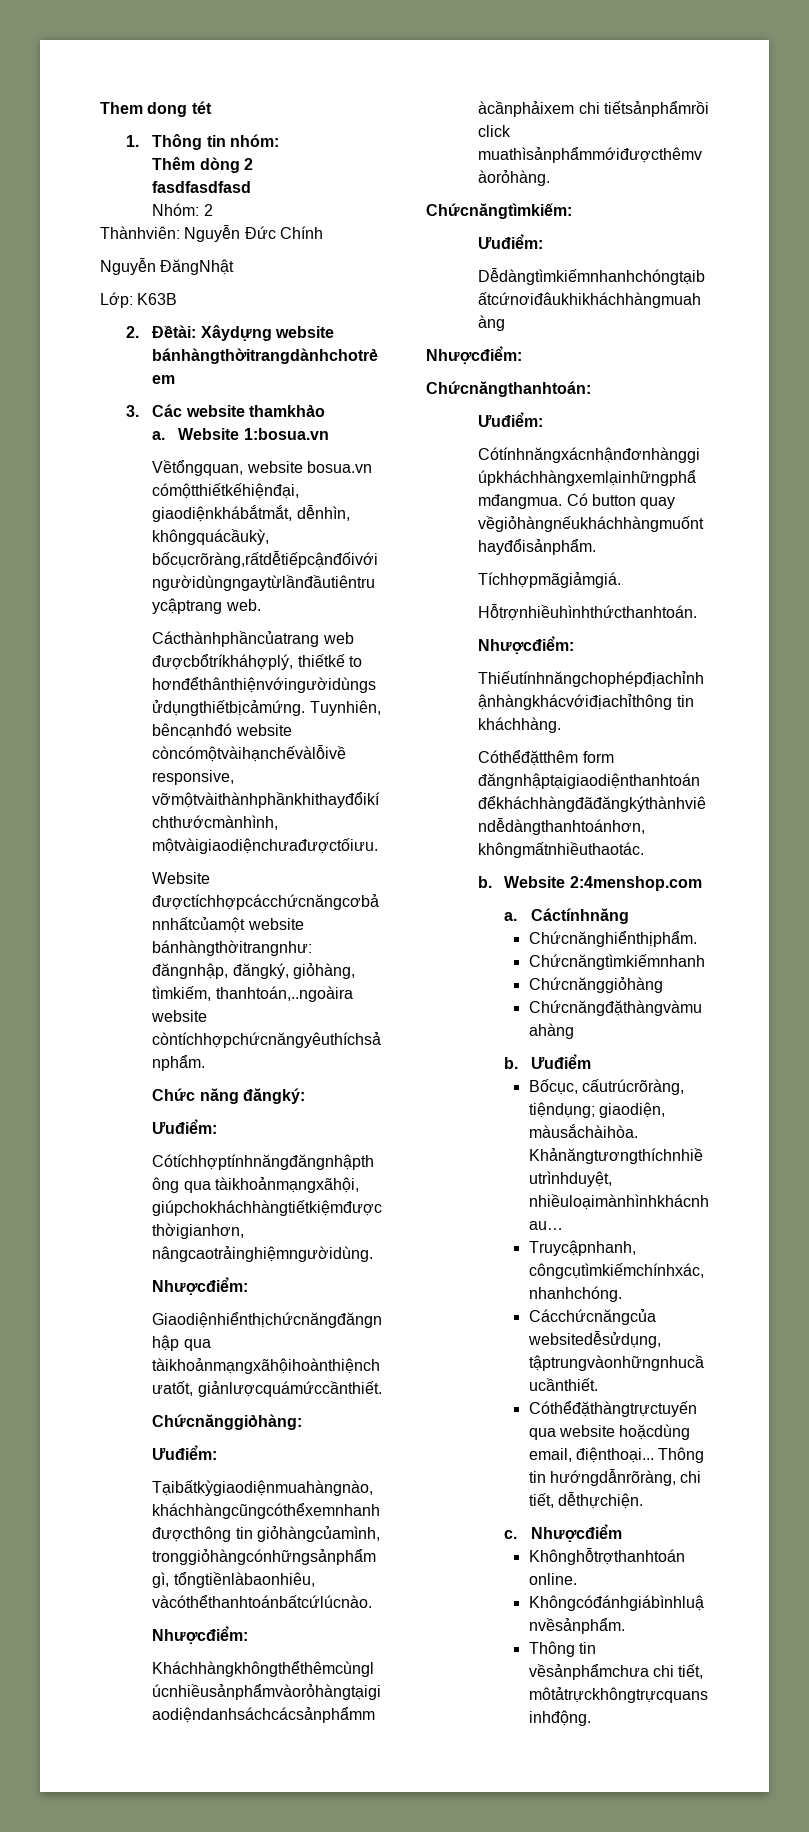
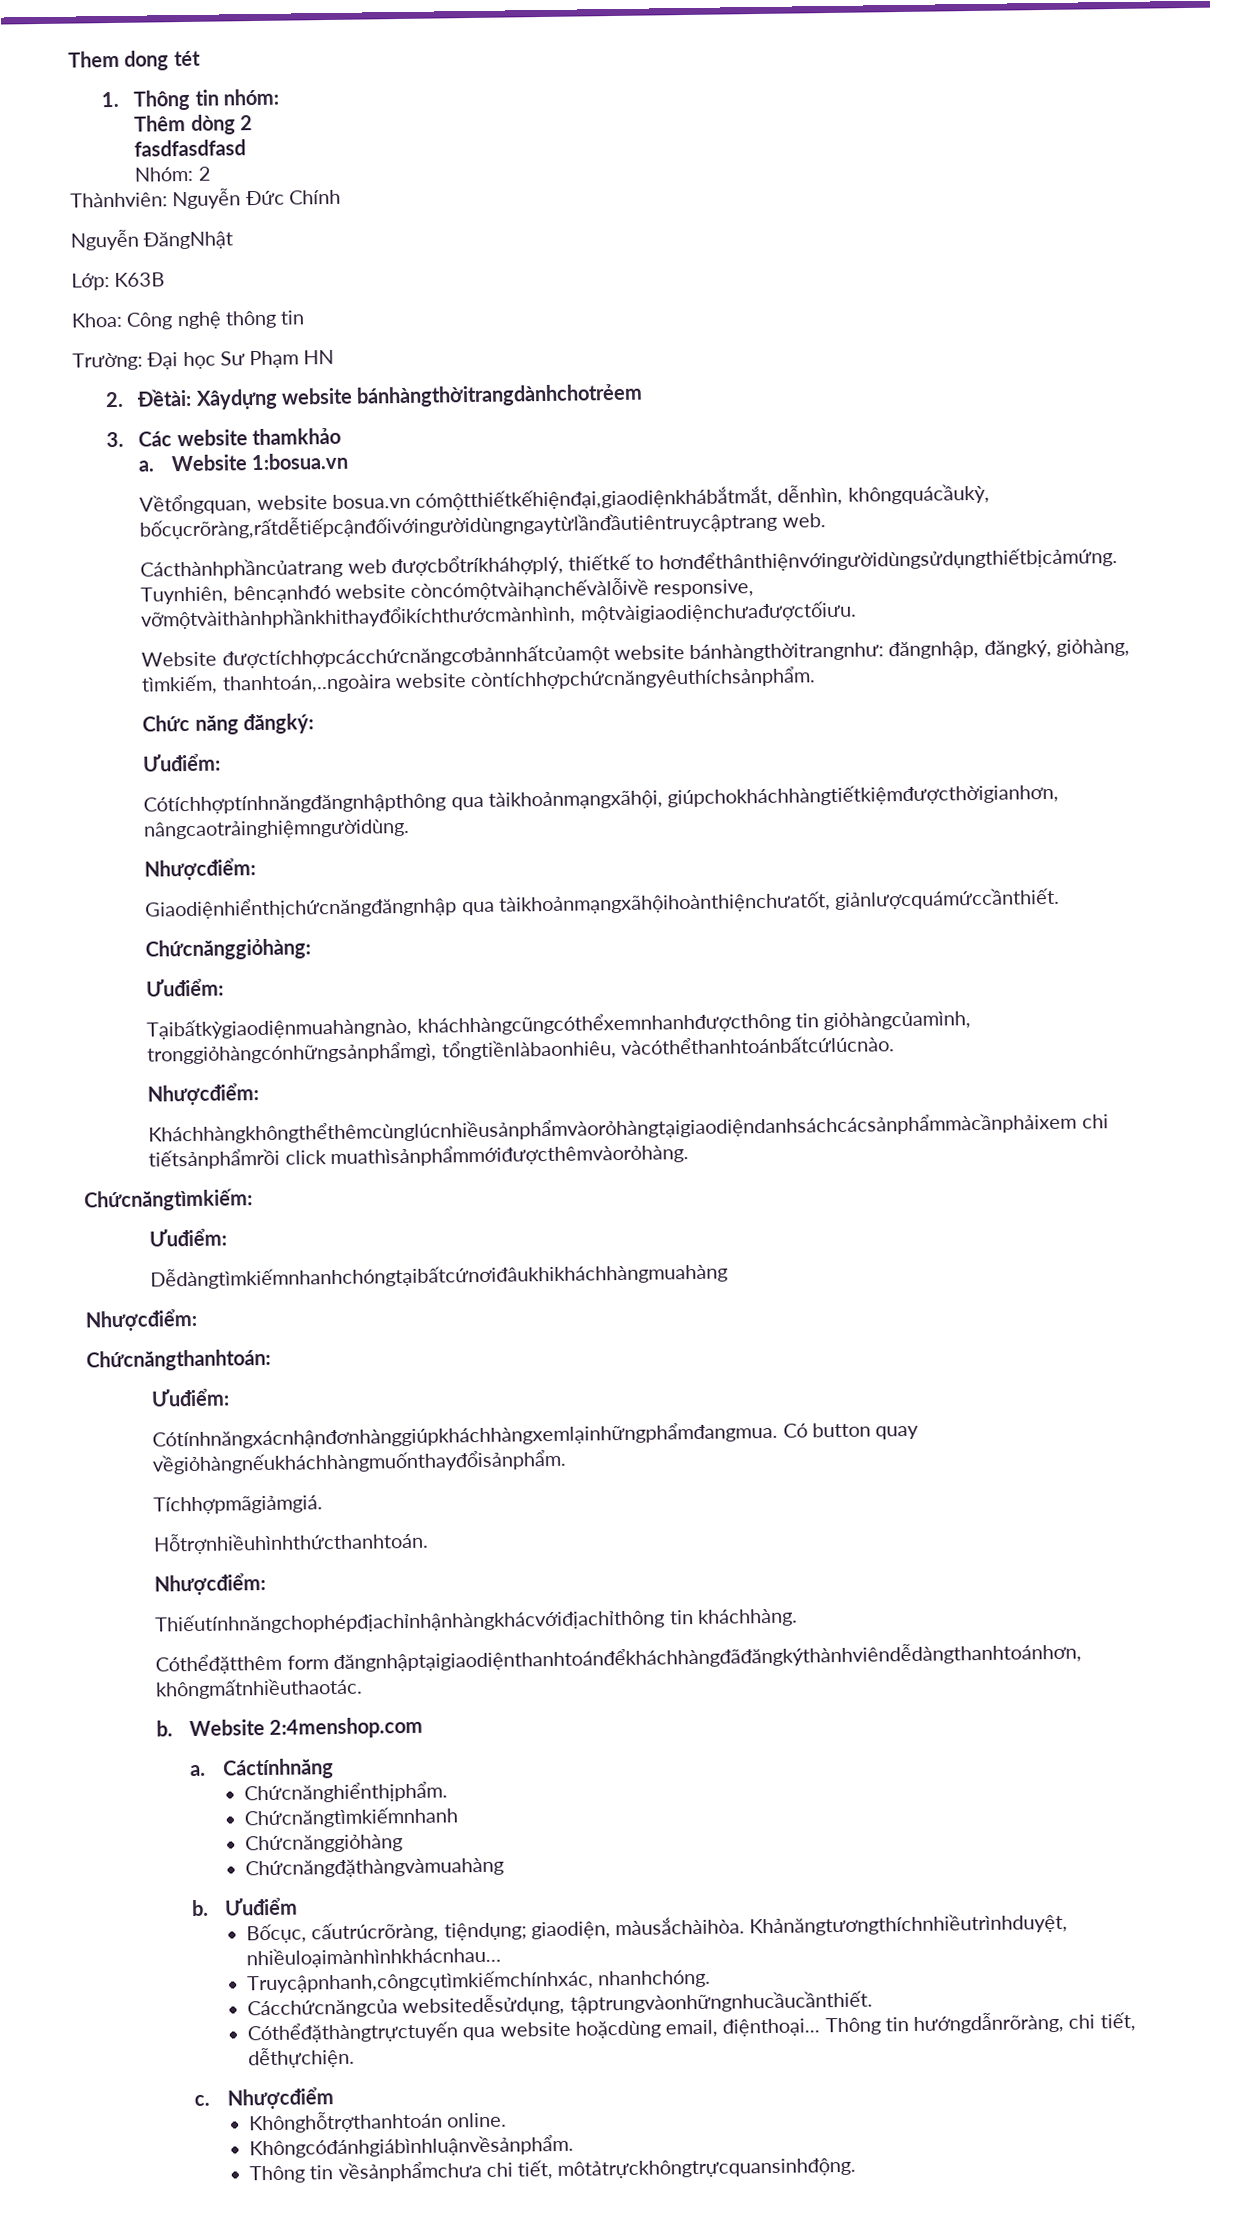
(178, 299) none -> [71,310,305,330] [72,349,335,371] // Khoa: Công nghệ thông tin // Trường: Đại học Sư Phạm HN

